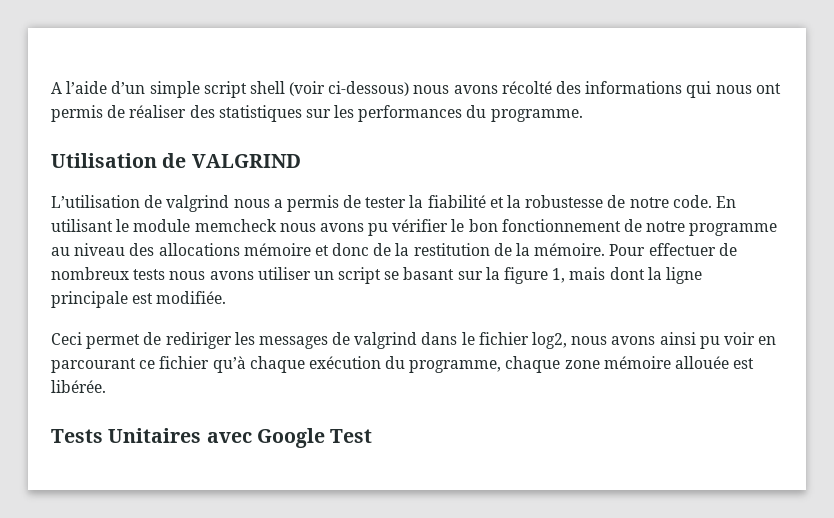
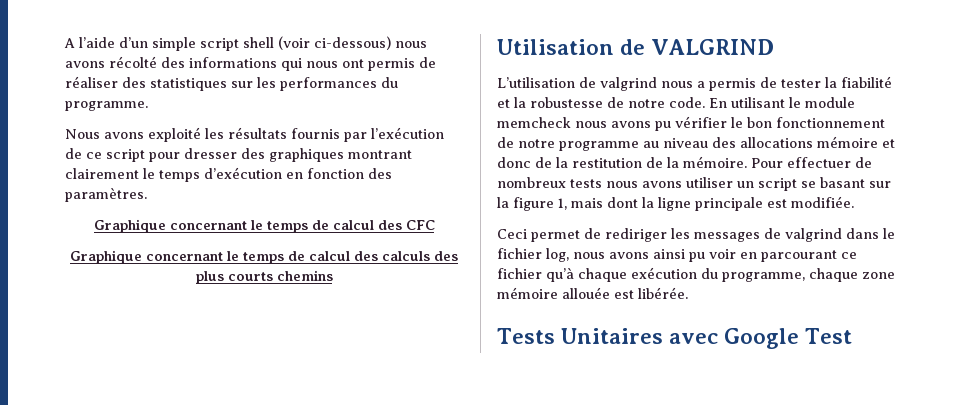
(583, 115) none -> [65,127,444,142] [65,148,412,162] [65,167,392,182] [65,187,147,202] [93,219,435,233] [70,250,458,264] [195,270,333,284] // Nous avons exploité les résultats fournis par l’exécution de ce script pour dresser des graphiques montrant clairement le temps d’exécution en fonction des paramètres. // Graphique concernant le temps de calcul des CFC // Graphique concernant le temps de calcul des calculs des plus courts chemins
[532,332,568,349] log2, -> [546,248,569,262] log,

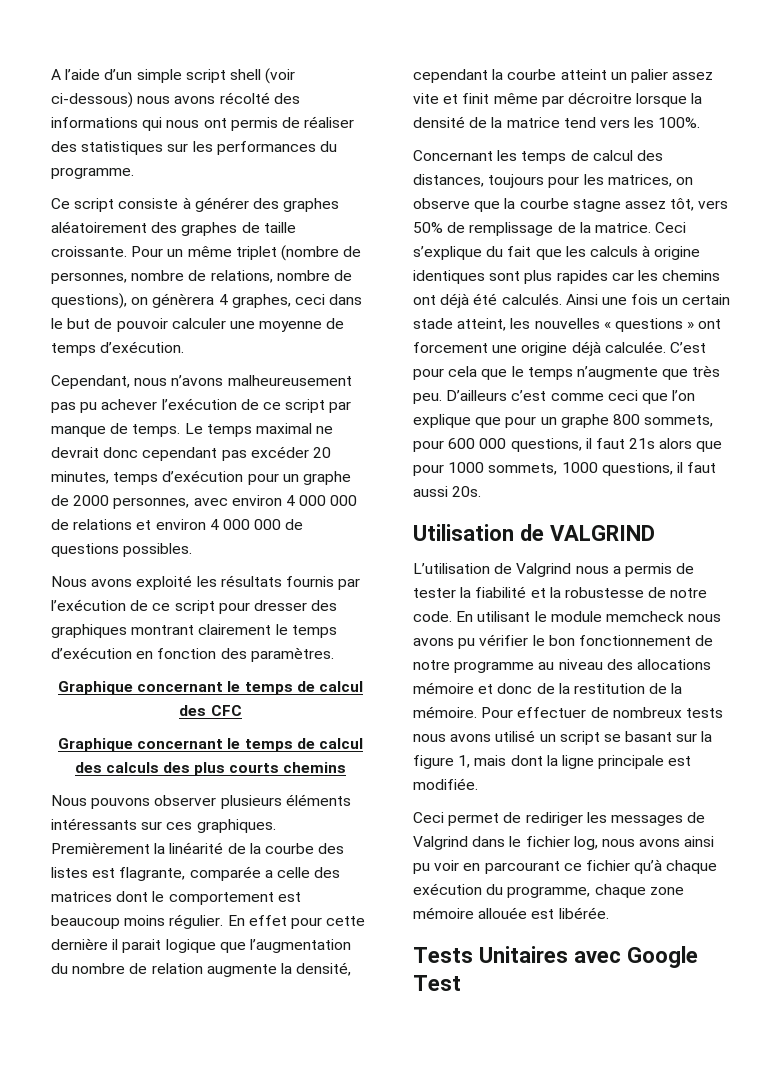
(148, 106) none -> [51,197,340,212] [51,221,296,236] [51,245,362,261] [51,270,352,284] [51,293,363,309] [51,318,345,332] [51,341,185,356] [51,375,352,389] [51,398,352,413] [51,423,334,437] [51,446,331,461] [51,470,351,485] [51,495,358,509] [51,519,304,530] [51,543,193,557] // Ce script consiste à générer des graphes aléatoirement des graphes de taille croissante. Pour un même triplet (nombre de personnes, nombre de relations, nombre de questions), on génèrera 4 graphes, ceci dans le but de pouvoir calculer une moyenne de temps d’exécution. // Cependant, nous n’avons malheureusement pas pu achever l’exécution de ce script par manque de temps. Le temps maximal ne devrait donc cependant pas excéder 20 minutes, temps d’exécution pour un graphe de 2000 personnes, avec environ 4 000 000 de relations et environ 4 000 000 de questions possibles.
(333, 275) none -> [51,794,351,809] [51,818,276,833] [51,842,345,854] [51,866,341,881] [51,891,301,905] [51,914,366,929] [51,938,351,953] [51,962,352,977] [413,69,714,83] [413,92,703,107] [413,116,701,128] [413,150,663,164] [413,174,693,188] [413,198,729,212] [413,222,687,236] [413,245,701,260] [413,270,721,284] [413,293,731,308] [413,318,722,332] [413,341,706,356] [413,365,721,380] [413,390,696,404] [413,414,714,428] [413,438,723,452] [413,462,717,476] [413,486,482,497] // Nous pouvons observer plusieurs éléments intéressants sur ces graphiques. Premièrement la linéarité de la courbe des listes est flagrante, comparée a celle des matrices dont le comportement est beaucoup moins régulier. En effet pour cette dernière il parait logique que l’augmentation du nombre de relation augmente la densité, cependant la courbe atteint un palier assez vite et finit même par décroitre lorsque la densité de la matrice tend vers les 100%. // Concernant les temps de calcul des distances, toujours pour les matrices, on observe que la courbe stagne assez tôt, vers 50% de remplissage de la matrice. Ceci s’explique du fait que les calculs à origine identiques sont plus rapides car les chemins ont déjà été calculés. Ainsi une fois un certain stade atteint, les nouvelles « questions » ont forcement une origine déjà calculée. C’est pour cela que le temps n’augmente que très peu. D’ailleurs c’est comme ceci que l’on explique que pour un graphe 800 sommets, pour 600 000 questions, il faut 21s alors que pour 1000 sommets, 1000 questions, il faut aussi 20s.
[600,77,657,91] valgrind -> [516,563,572,577] Valgrind
[686,177,733,188] utiliser -> [495,730,536,742] utilisé
[785,228,842,242] valgrind -> [413,836,468,850] Valgrind

